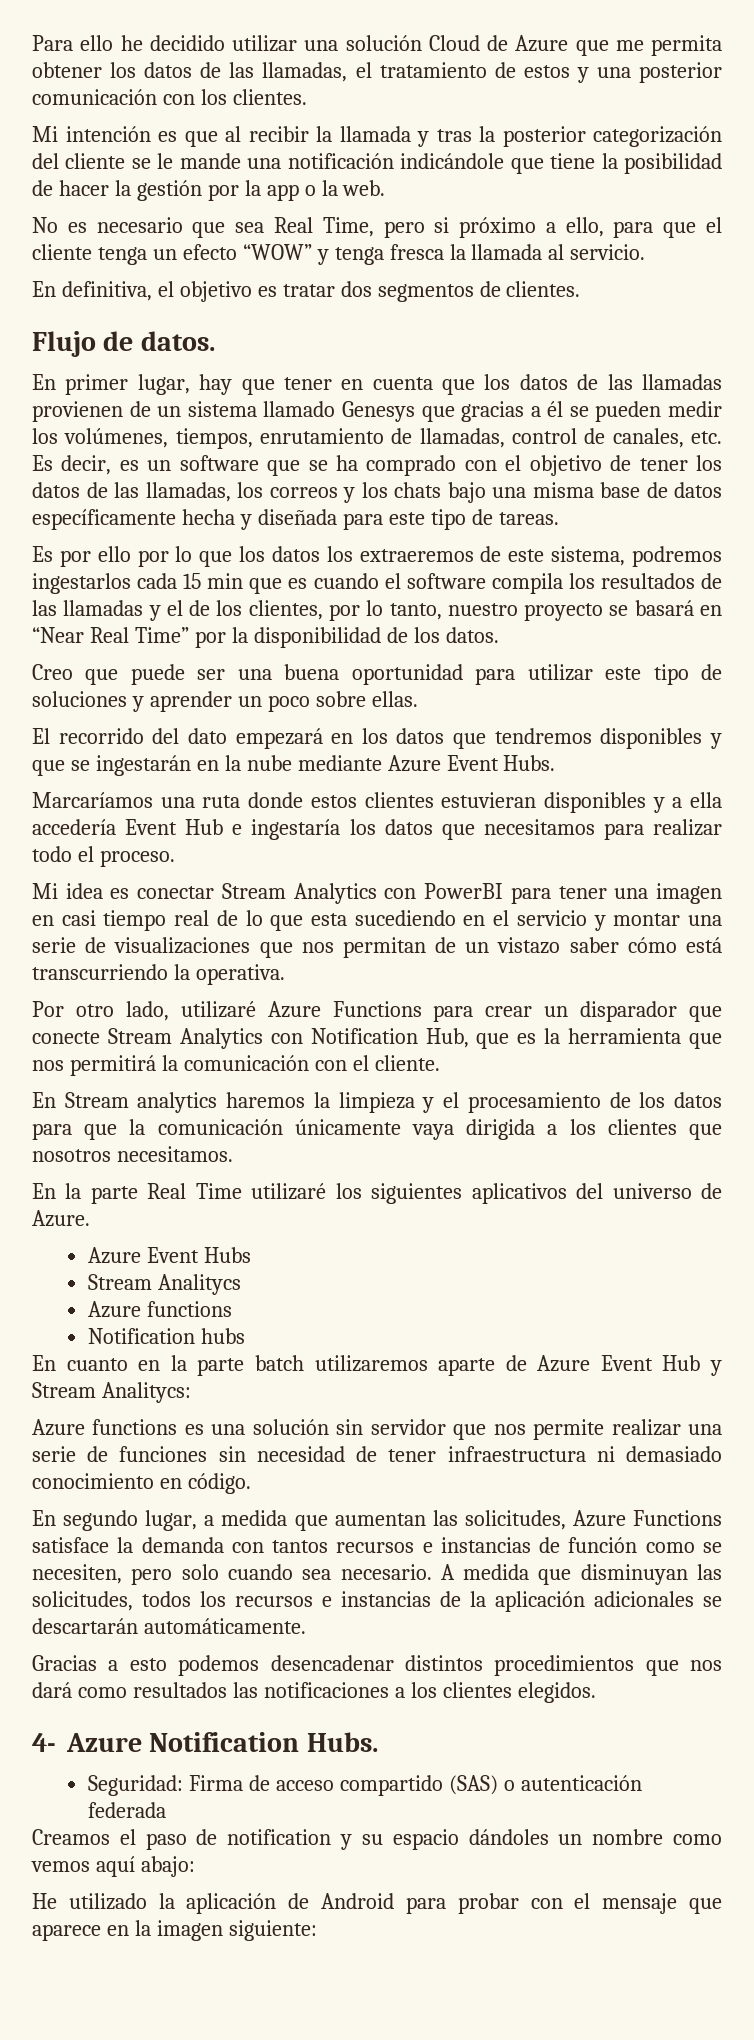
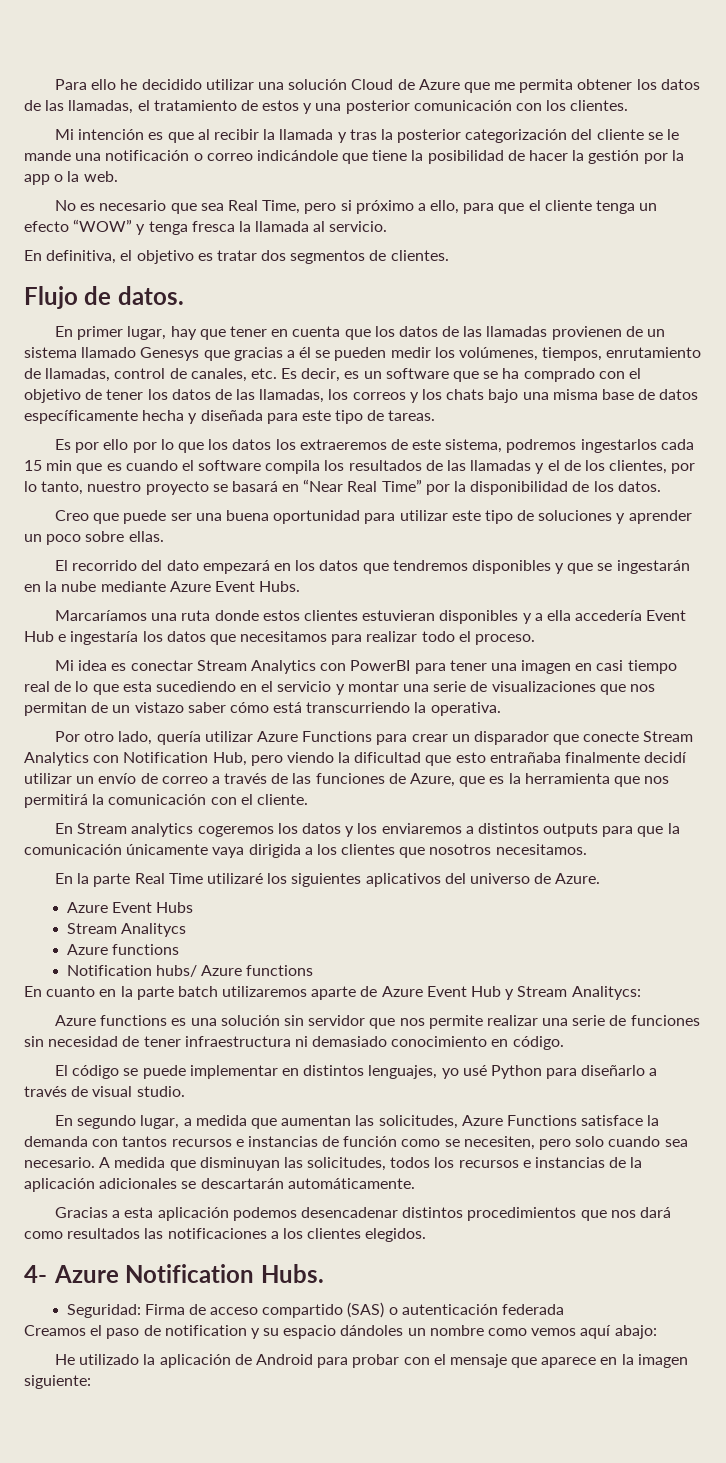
(394, 161) none -> [193,153,253,161] o correo
[180,1001,256,1018] utilizaré -> [156,731,253,745] quería utilizar
(469, 1038) none -> [250,752,688,766] [24,773,456,787] pero viendo la dificultad que esto entrañaba finalmente decidí utilizar un envío de correo a través de las funciones de Azure,
[226,1092,723,1113] haremos la limpieza y el procesamiento de los datos -> [197,823,599,837] cogeremos los datos y los enviaremos a distintos outputs
[200,1328,245,1344] hubs -> [155,965,314,977] hubs/ Azure functions
(251, 1483) none -> [55,1065,658,1079] [24,1086,185,1097] // El código se puede implementar en distintos lenguajes, yo usé Python para diseñarlo a través de visual studio.
[129,1658,167,1671] esto -> [124,1207,229,1221] esta aplicación

